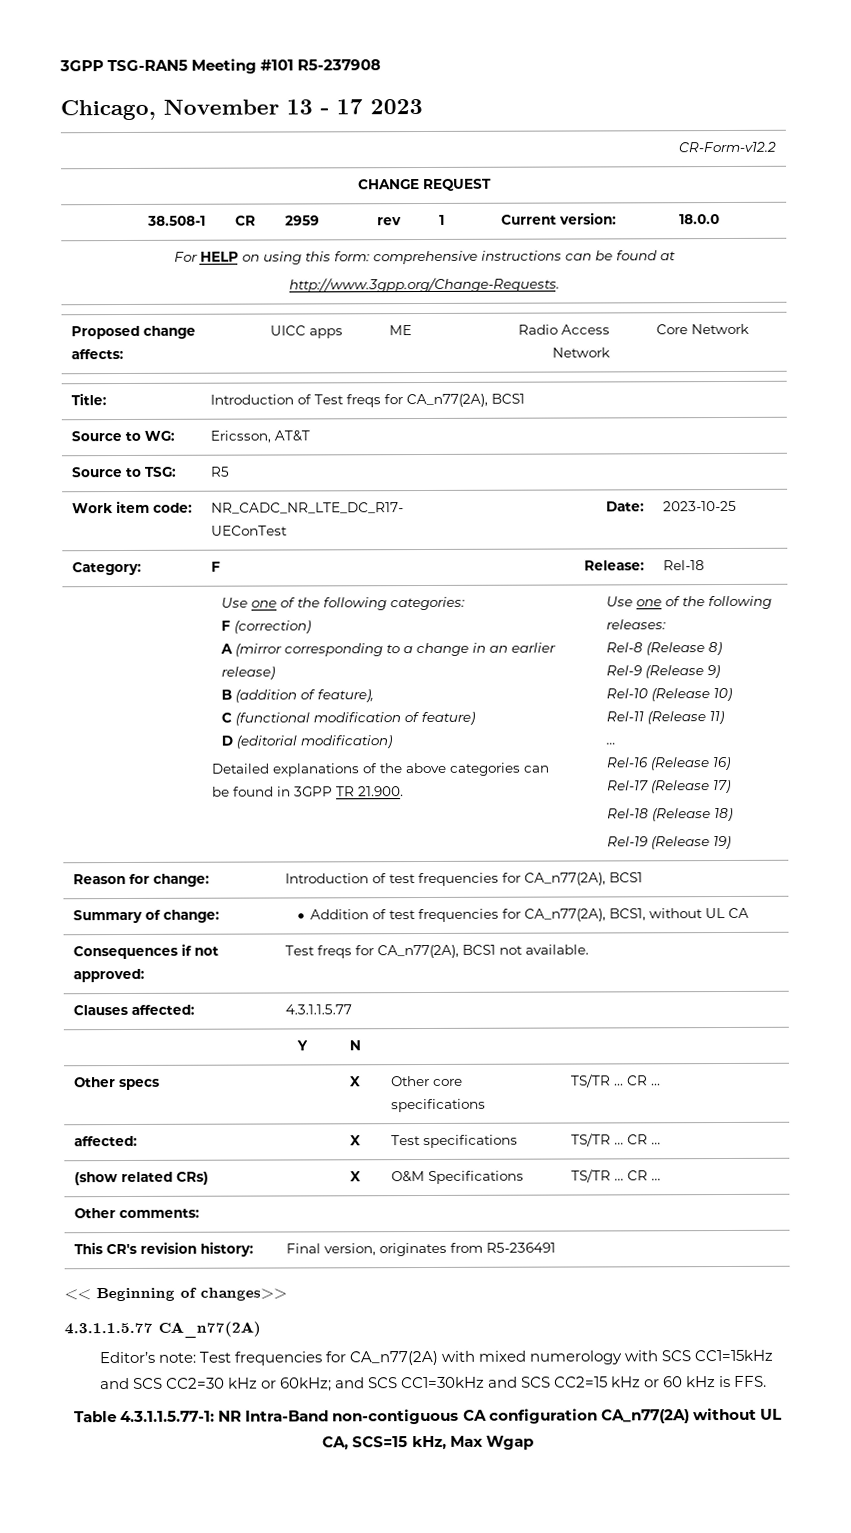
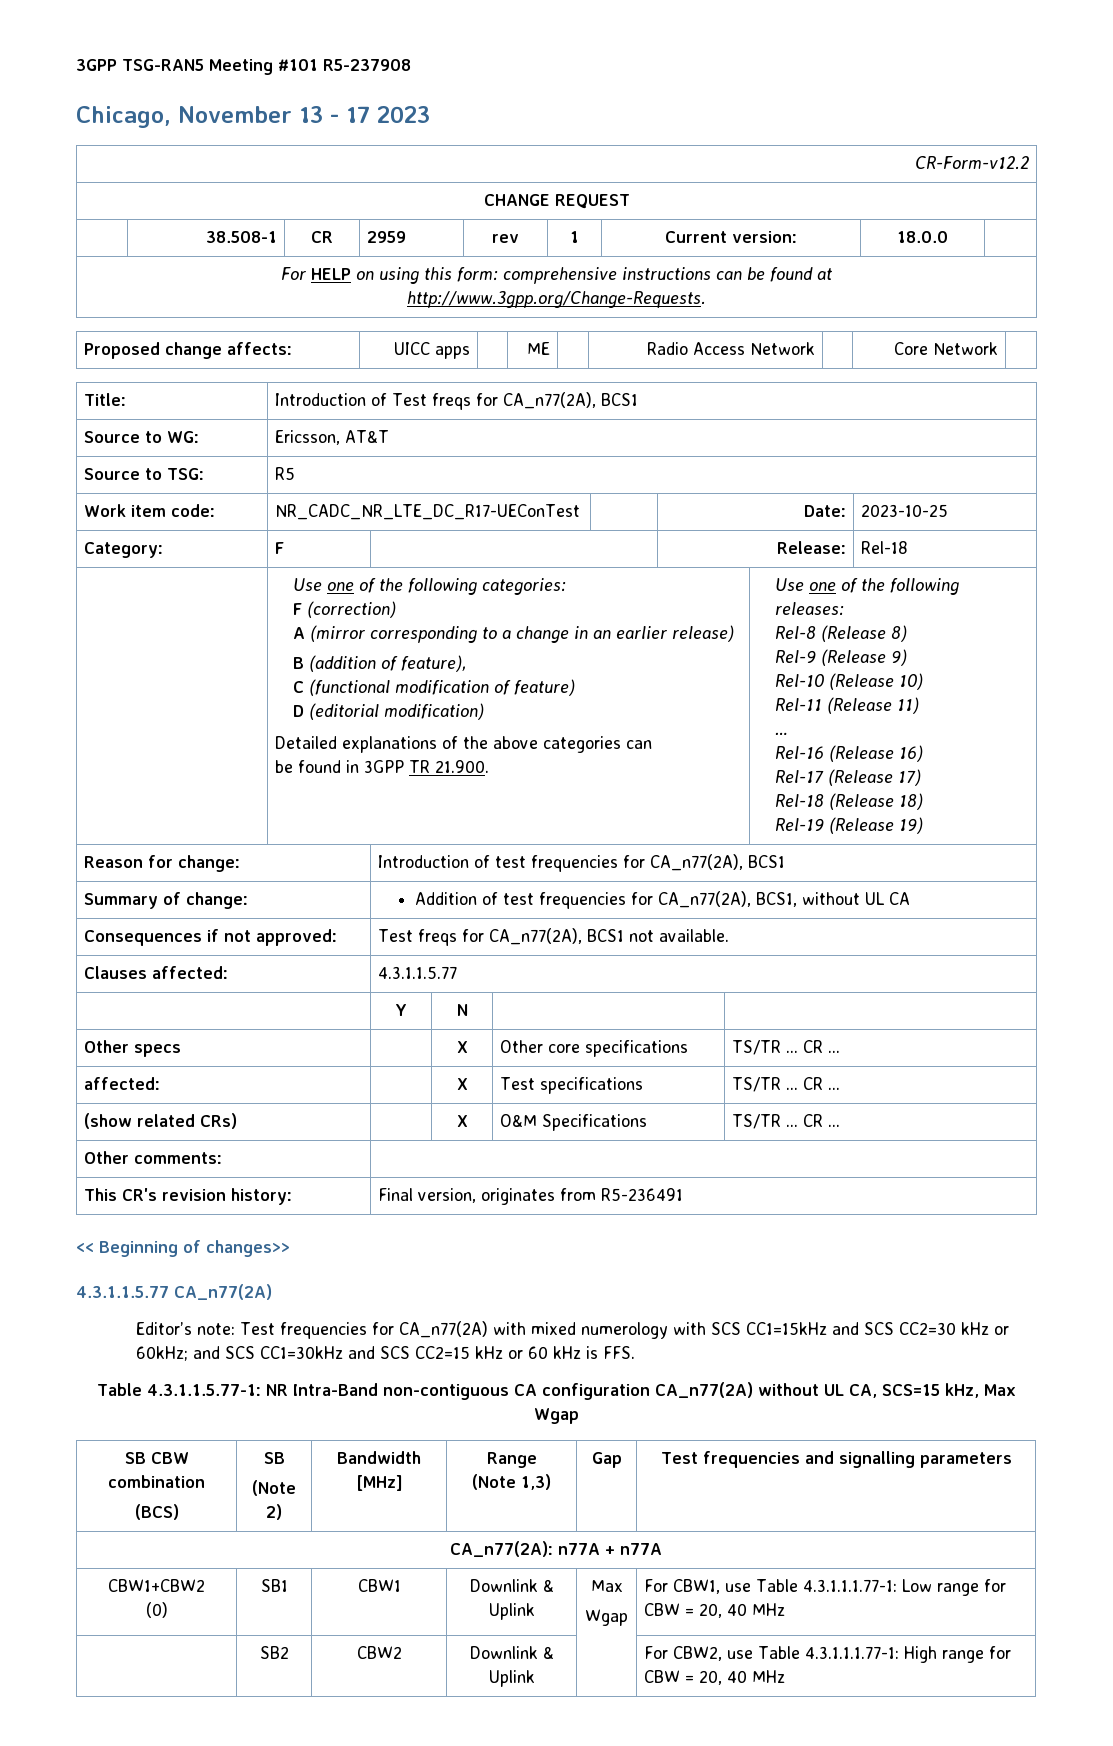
(534, 1442) none -> [124,1452,189,1464] [108,1475,205,1488] [134,1504,179,1520] [263,1452,285,1464] [252,1480,296,1496] [266,1504,282,1520] [337,1451,421,1464] [355,1475,403,1491] [486,1452,537,1468] [472,1474,551,1490] [591,1452,622,1468] [660,1451,1012,1468] [450,1541,662,1557] [108,1579,205,1592] [145,1602,168,1618] [260,1579,288,1592] [357,1579,401,1592] [469,1579,554,1592] [488,1603,535,1620] [590,1580,623,1592] [585,1609,628,1626] [643,1579,1006,1596] [643,1603,785,1618] [259,1646,289,1659] [356,1646,402,1659] [469,1646,554,1659] [488,1670,535,1687] [643,1646,1011,1663] [643,1670,785,1685] // SB CBW combination // (BCS) | SB // (Note 2) | Bandwidth [MHz] | Range // (Note 1,3) | Gap | Test frequencies and signalling parameters // CA_n77(2A): n77A + n77A // CBW1+CBW2 // (0) | SB1 | CBW1 | Downlink & Uplink | Max // Wgap | For CBW1, use Table 4.3.1.1.1.77-1: Low range for CBW = 20, 40 MHz // | SB2 | CBW2 | Downlink & Uplink | | For CBW2, use Table 4.3.1.1.1.77-1: High range for CBW = 20, 40 MHz

